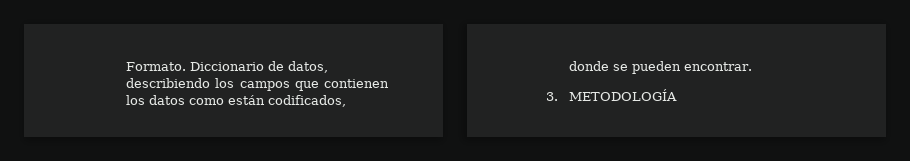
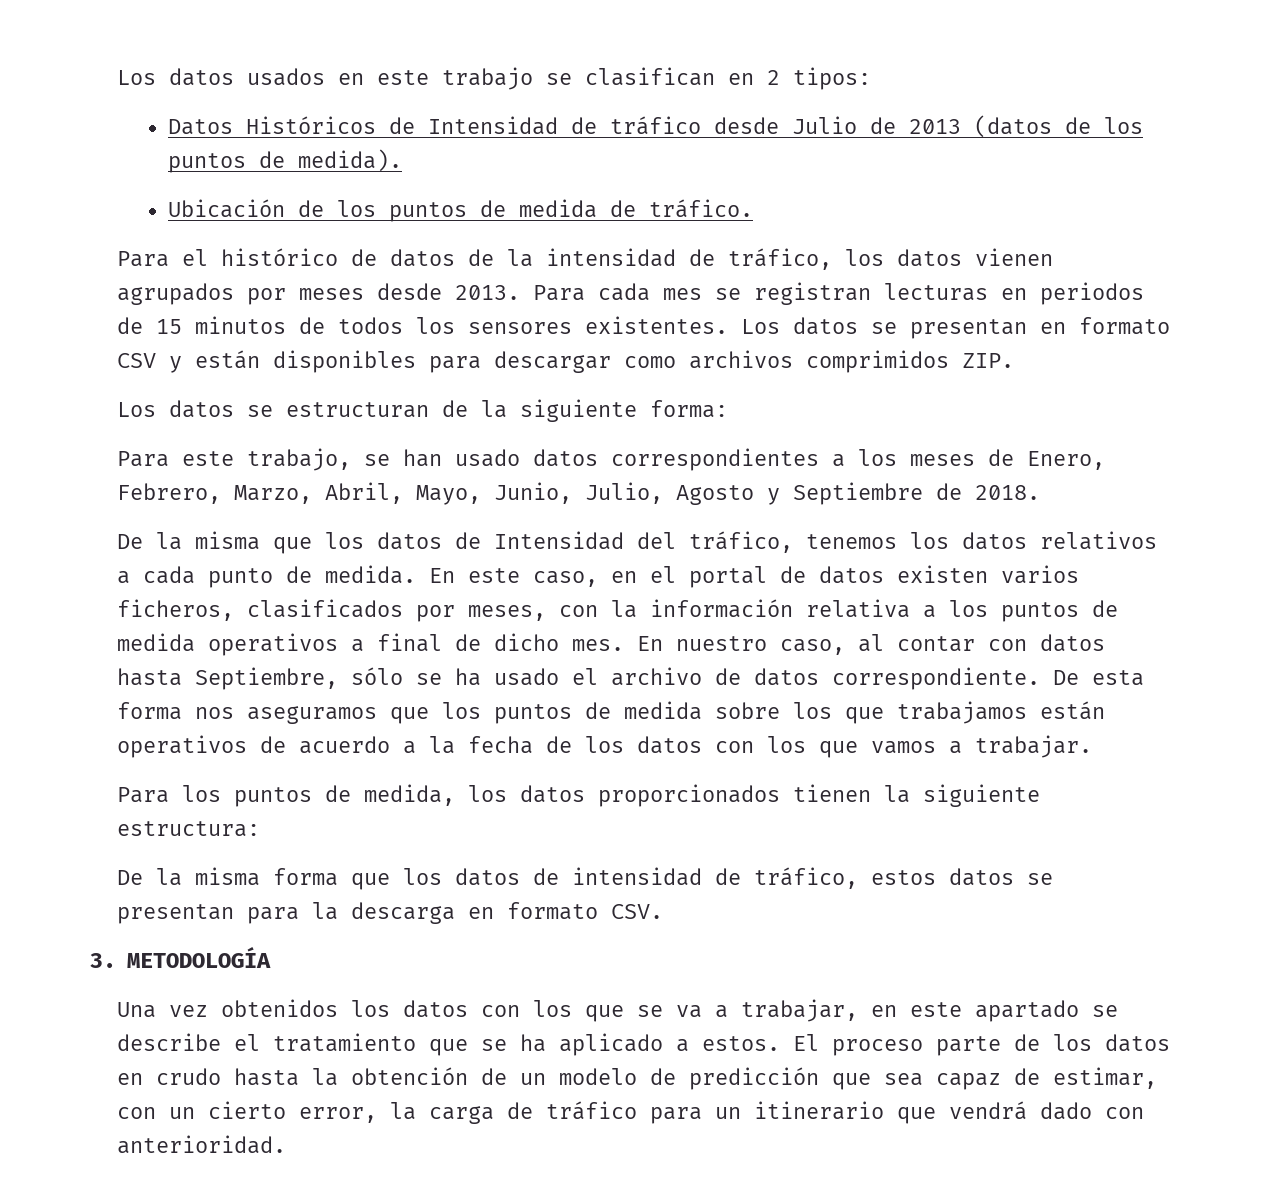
[126,61,329,73] [126,78,389,91] [126,95,347,107] [569,61,753,74] [545,89,678,101] Formato. Diccionario de datos, describiendo los campos que contienen los datos como están codificados, donde se pueden encontrar. // 3. METODOLOGÍA -> [117,67,872,90] [168,115,1144,138] [168,149,403,173] [168,199,754,222] [117,248,1054,270] [117,282,1145,305] [117,316,1171,339] [117,350,1015,373] [117,399,729,422] [117,448,1106,471] [117,482,1041,505] [117,531,1158,554] [117,565,1080,588] [117,599,1119,622] [117,633,1106,656] [117,667,1145,690] [117,701,1106,724] [117,735,1093,758] [117,784,1041,807] [117,821,261,837] [117,867,1054,890] [117,902,664,924] [90,947,271,968] [117,999,1119,1022] [117,1033,1171,1056] [117,1067,1158,1090] [117,1101,1145,1124] [117,1135,287,1154] Los datos usados en este trabajo se clasifican en 2 tipos: // Datos Históricos de Intensidad de tráfico desde Julio de 2013 (datos de los puntos de medida). // Ubicación de los puntos de medida de tráfico. // Para el histórico de datos de la intensidad de tráfico, los datos vienen agrupados por meses desde 2013. Para cada mes se registran lecturas en periodos de 15 minutos de todos los sensores existentes. Los datos se presentan en formato CSV y están disponibles para descargar como archivos comprimidos ZIP. // Los datos se estructuran de la siguiente forma: // Para este trabajo, se han usado datos correspondientes a los meses de Enero, Febrero, Marzo, Abril, Mayo, Junio, Julio, Agosto y Septiembre de 2018. // De la misma que los datos de Intensidad del tráfico, tenemos los datos relativos a cada punto de medida. En este caso, en el portal de datos existen varios ficheros, clasificados por meses, con la información relativa a los puntos de medida operativos a final de dicho mes. En nuestro caso, al contar con datos hasta Septiembre, sólo se ha usado el archivo de datos correspondiente. De esta forma nos aseguramos que los puntos de medida sobre los que trabajamos están operativos de acuerdo a la fecha de los datos con los que vamos a trabajar. // Para los puntos de medida, los datos proporcionados tienen la siguiente estructura: // De la misma forma que los datos de intensidad de tráfico, estos datos se presentan para la descarga en formato CSV. // 3. METODOLOGÍA // Una vez obtenidos los datos con los que se va a trabajar, en este apartado se describe el tratamiento que se ha aplicado a estos. El proceso parte de los datos en crudo hasta la obtención de un modelo de predicción que sea capaz de estimar, con un cierto error, la carga de tráfico para un itinerario que vendrá dado con anterioridad.

